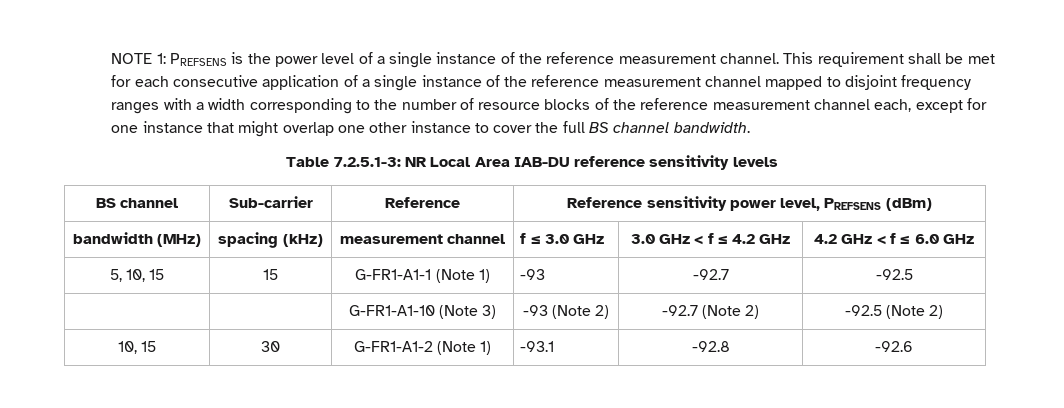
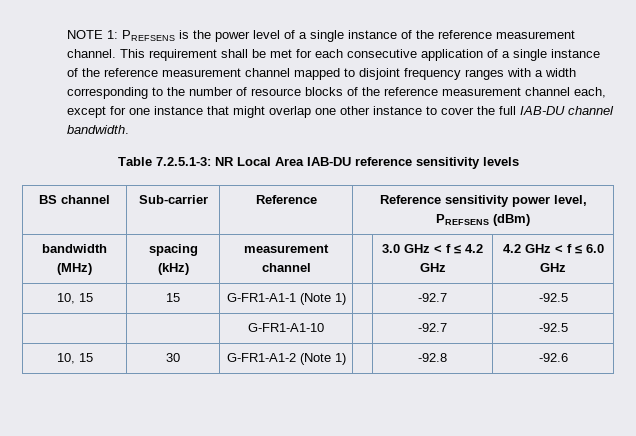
[589,122,610,133] BS -> [520,106,566,115] IAB-DU
[520,233,605,244] f ≤ 3.0 GHz -> (311, 267) none
[109,269,122,282] 5, -> (566, 267) none
[520,269,546,280] -93 -> (346, 299) none
[439,305,497,319] [522,305,610,319] [661,305,760,319] [844,305,944,319] (Note 3) | -93 (Note 2) | -92.7 (Note 2) | -92.5 (Note 2) -> [418,323,447,332] [538,323,568,332] | | -92.7 | -92.5
[520,341,555,352] -93.1 -> (346, 359) none

